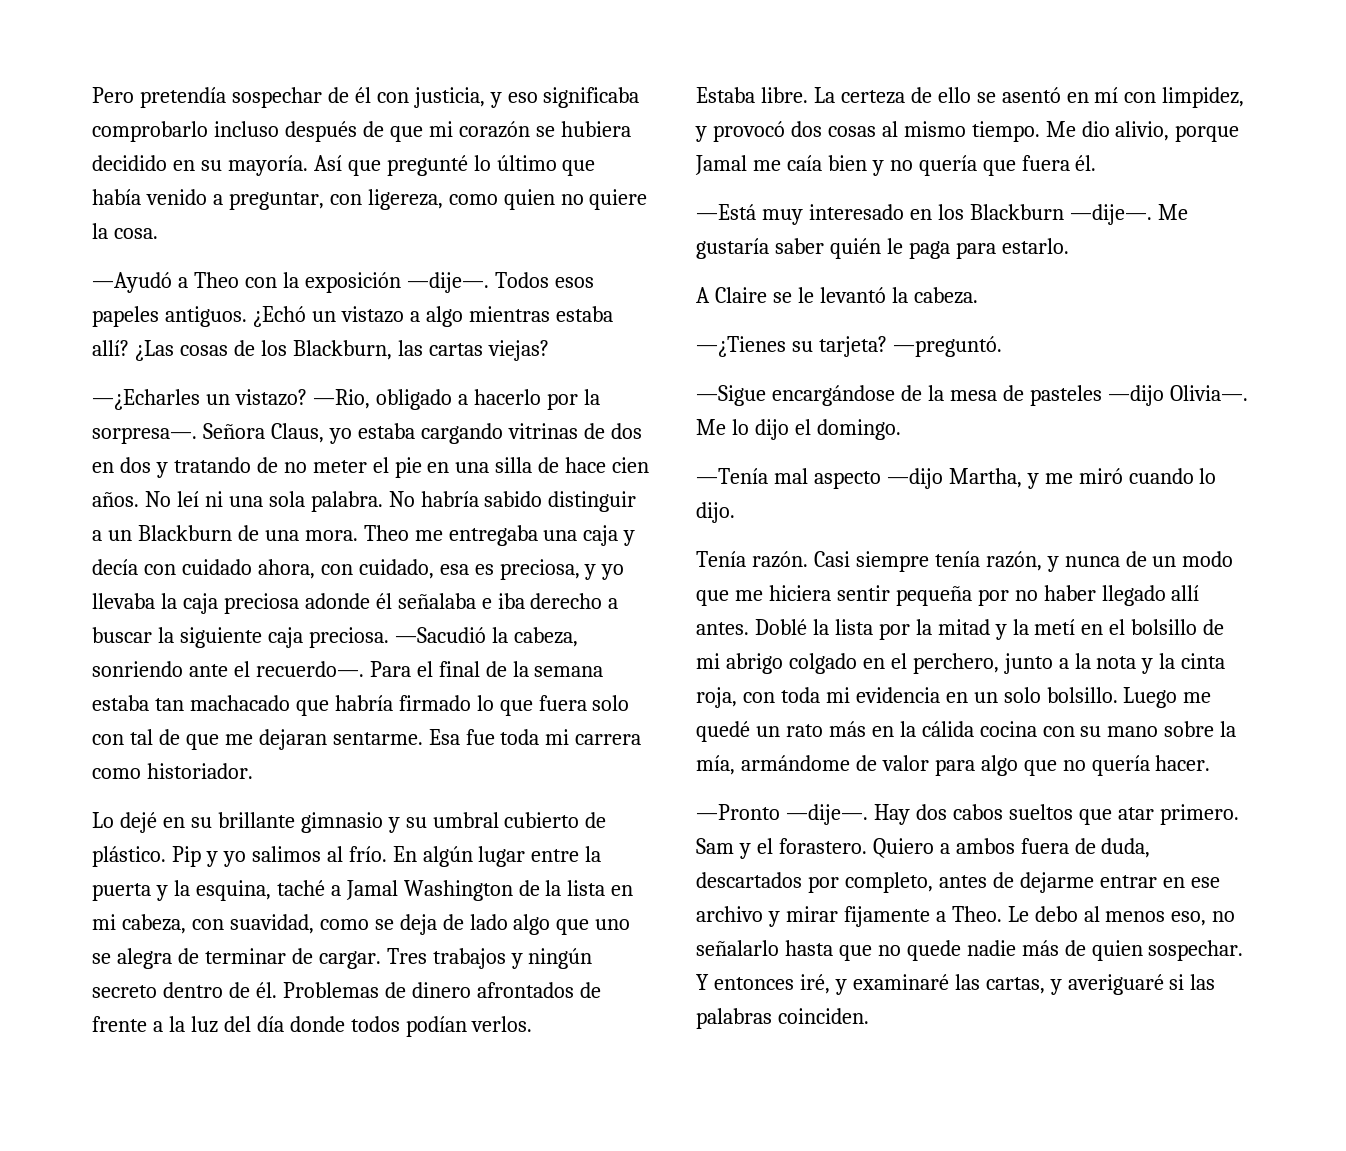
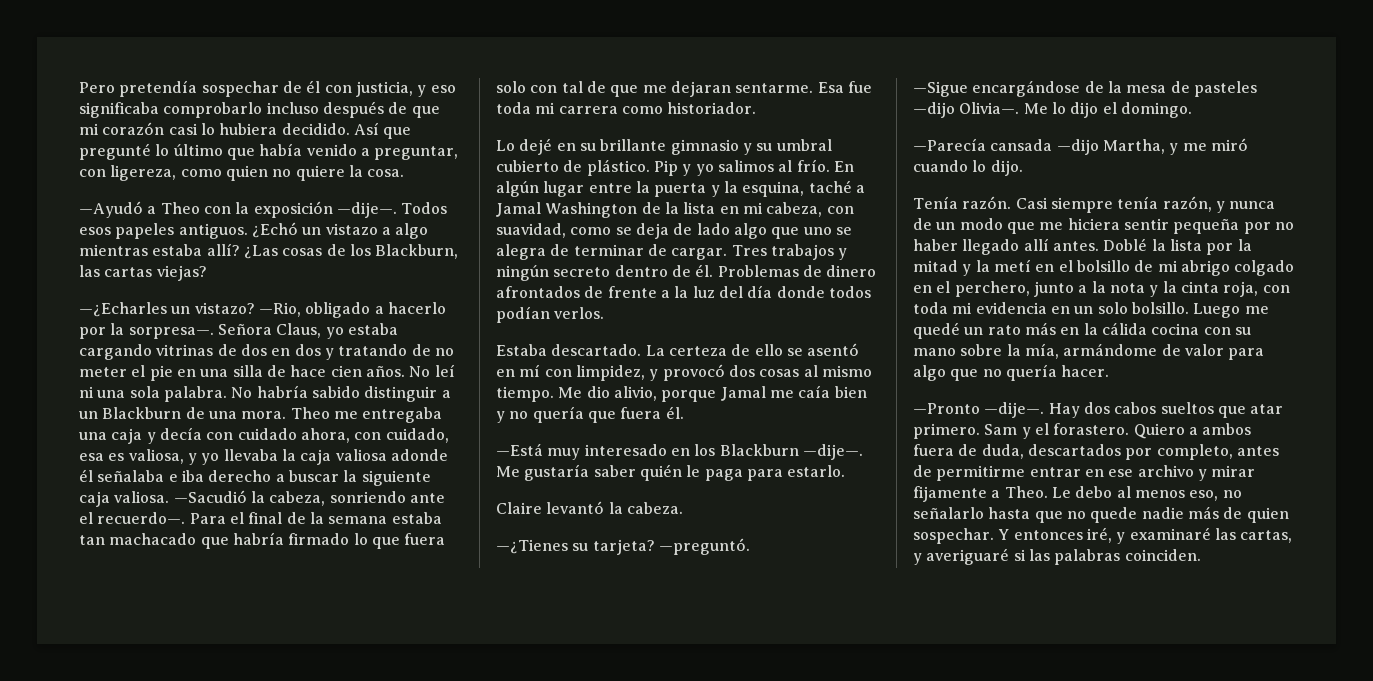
[535,121,631,137] [92,155,308,176] se hubiera decidido en su mayoría. -> [168,123,350,135] casi lo hubiera decidido.
[499,559,580,580] preciosa, -> [128,449,184,464] valiosa,
[223,593,299,614] preciosa -> [335,449,387,461] valiosa
[308,627,389,648] preciosa. -> [114,491,170,503] valiosa.
[760,87,808,103] libre. -> [551,344,642,356] descartado.
[696,287,814,303] A Claire se le -> [496,502,542,514] Claire
[696,468,881,489] —Tenía mal aspecto -> [913,138,1053,151] —Parecía cansada
[1019,872,1094,893] dejarme -> [936,465,1026,481] permitirme

